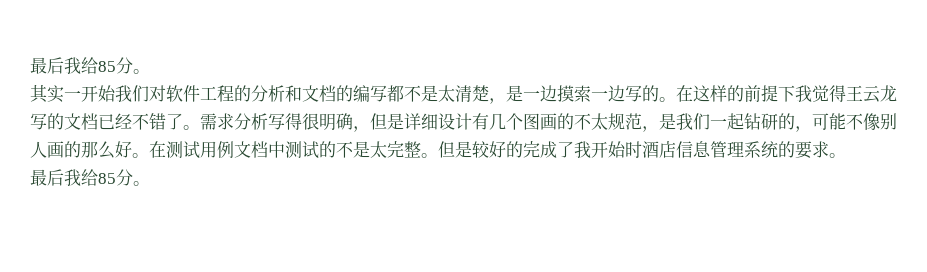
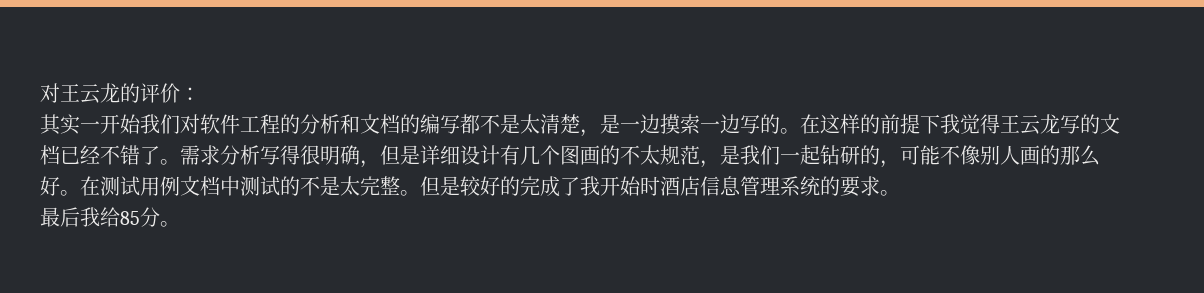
[30,57,150,74] 最后我给85分。 -> [40,83,200,104] 对王云龙的评价：

